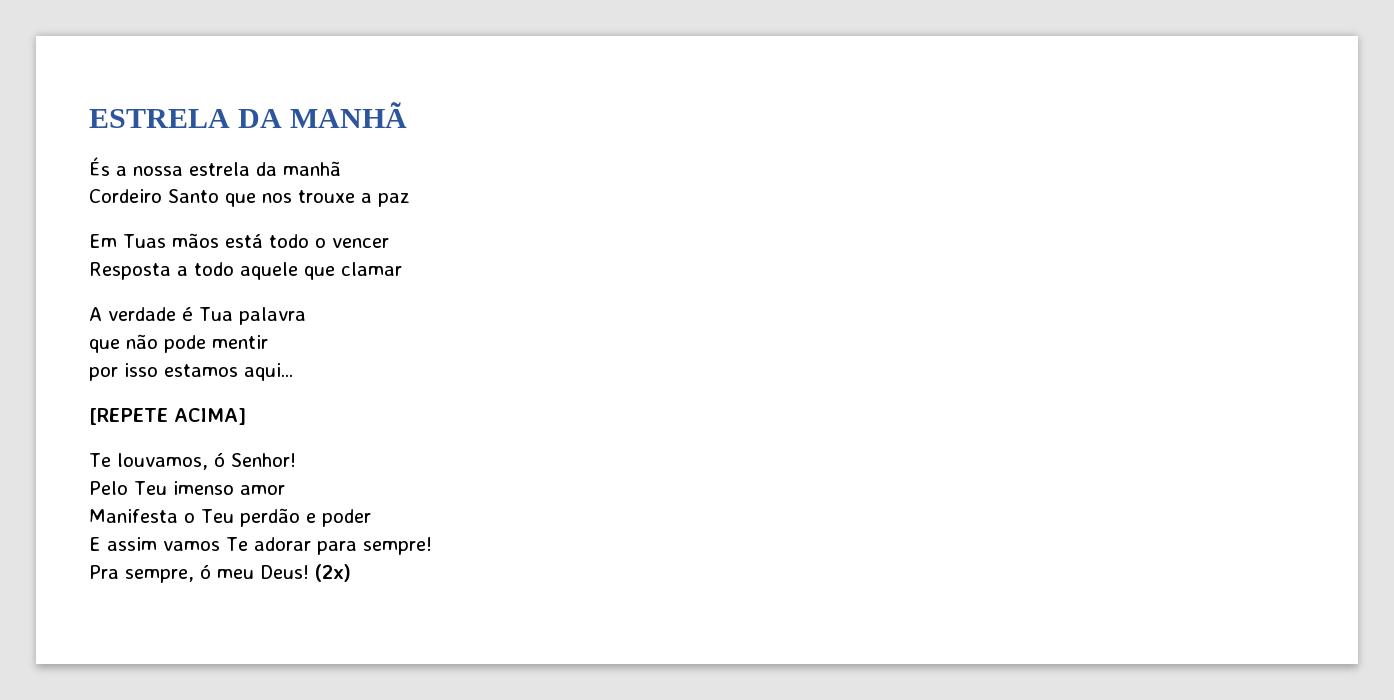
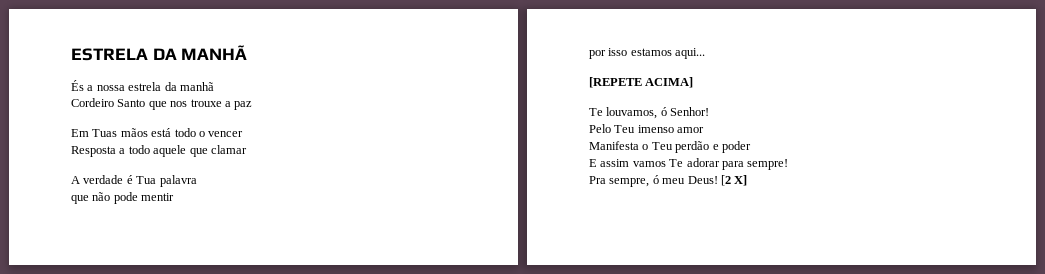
[315,564,351,582] (2x) -> [720,175,748,186] [2 X]

